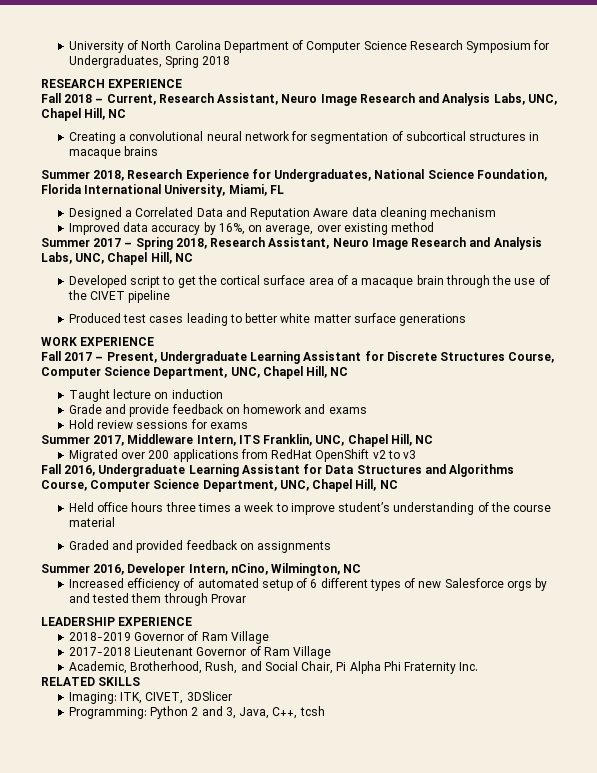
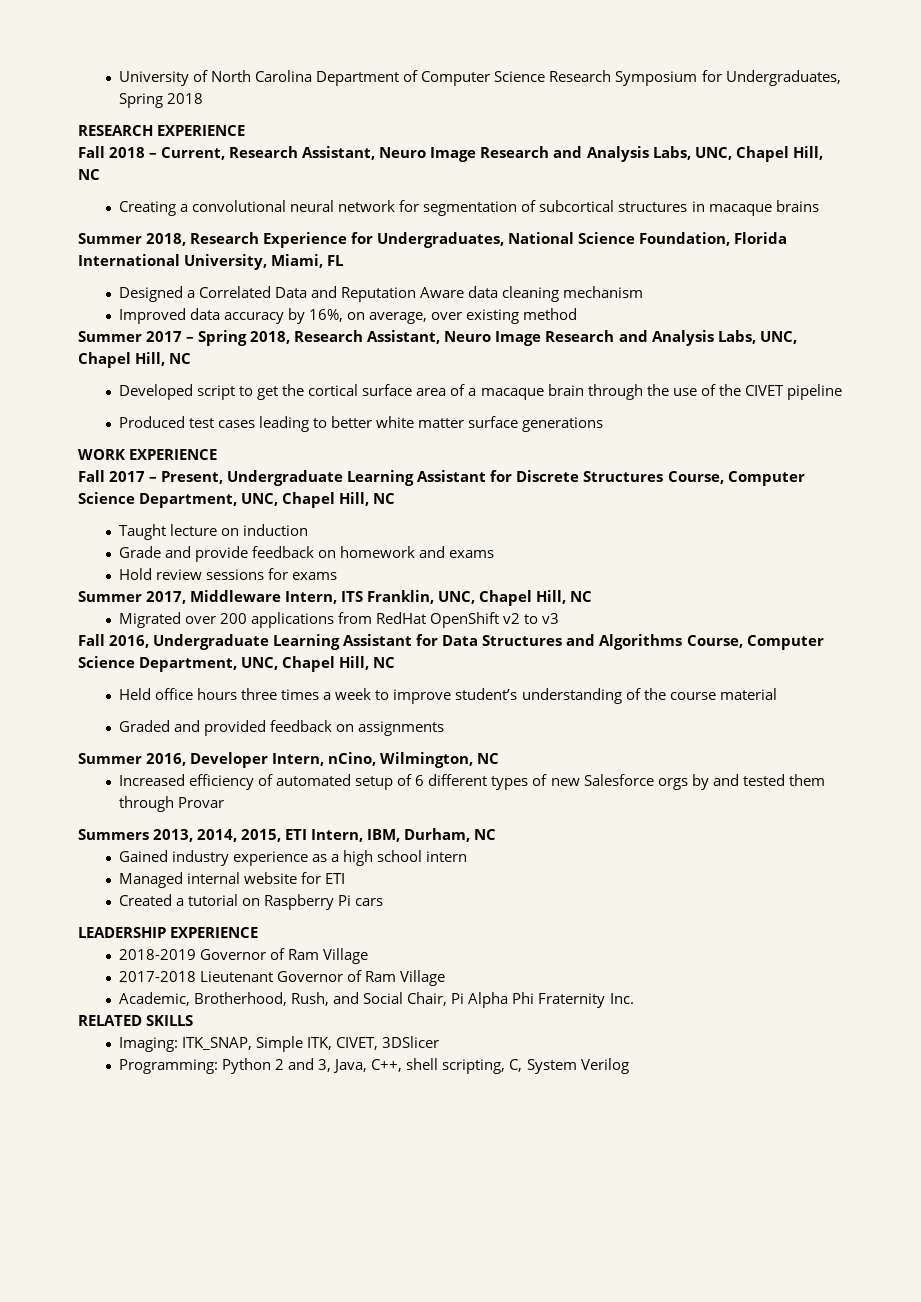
(246, 598) none -> [78,828,497,842] [119,850,468,866] [119,872,346,888] [119,894,384,910] // Summers 2013, 2014, 2015, ETI Intern, IBM, Durham, NC // Gained industry experience as a high school intern // Managed internal website for ETI // Created a tutorial on Raspberry Pi cars
(117, 698) none -> [182,1036,304,1052] ITK_SNAP, Simple
[299,706,325,716] tcsh -> [406,1058,629,1074] shell scripting, C, System Verilog

